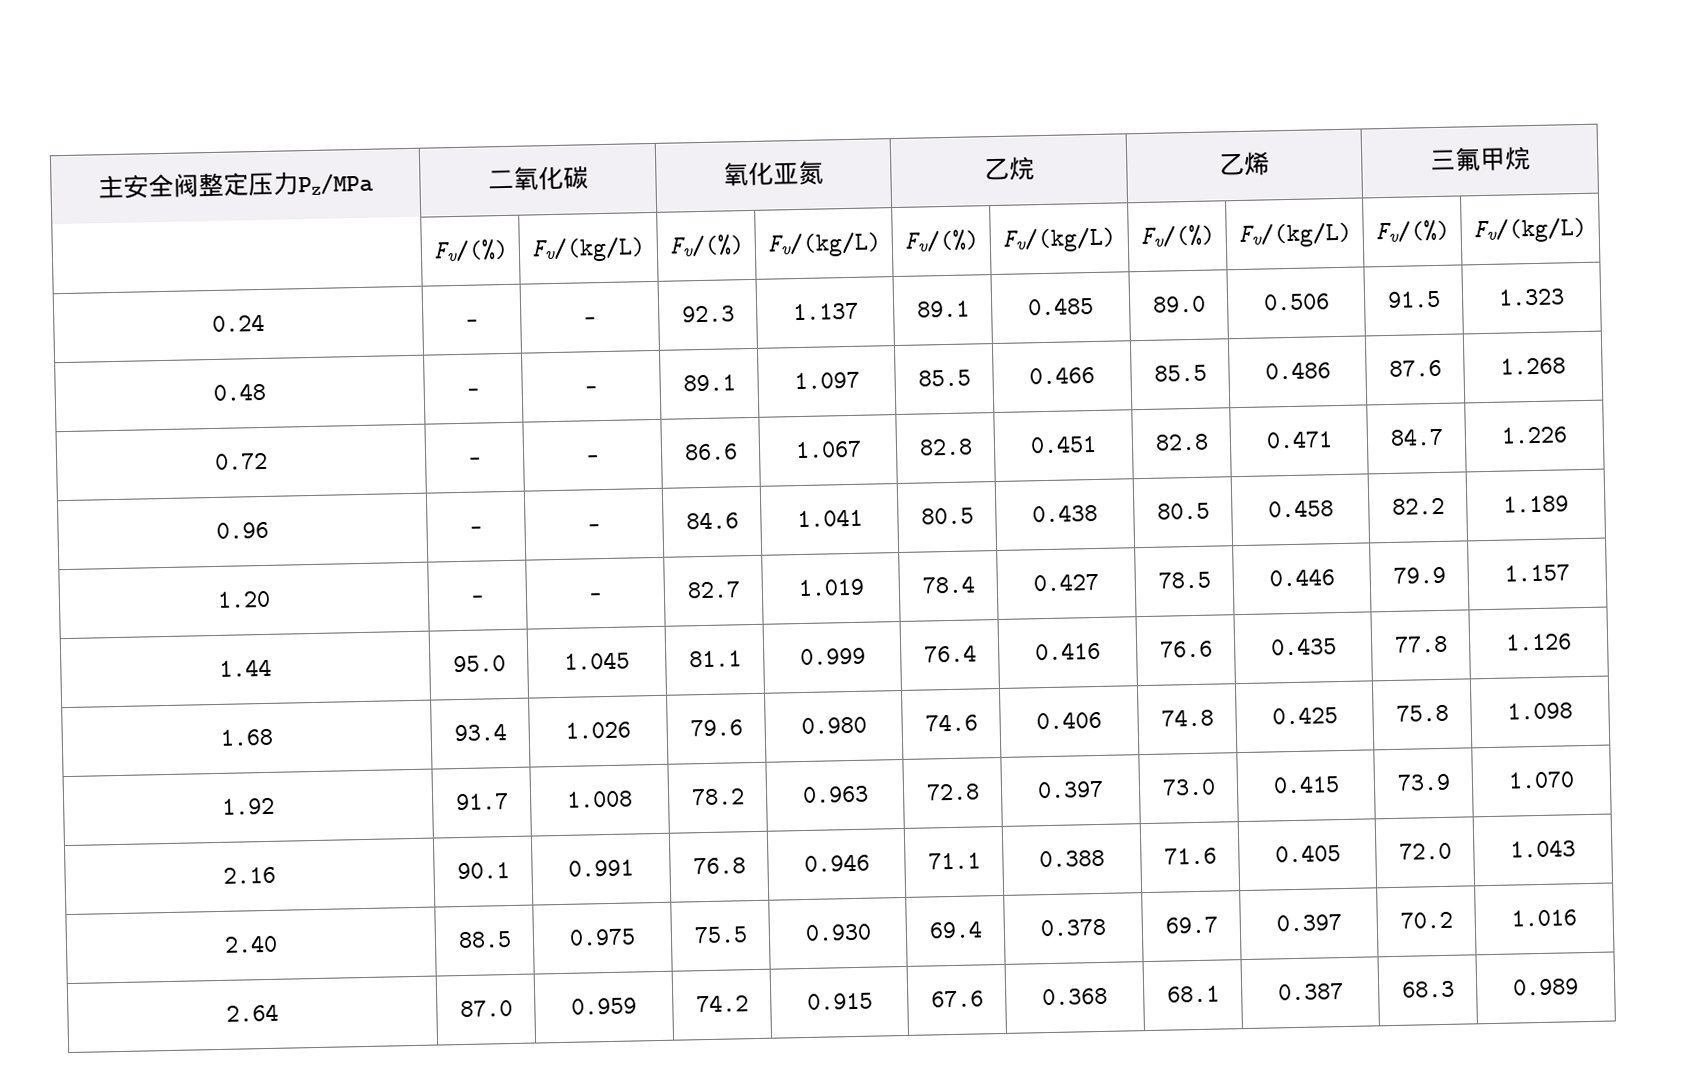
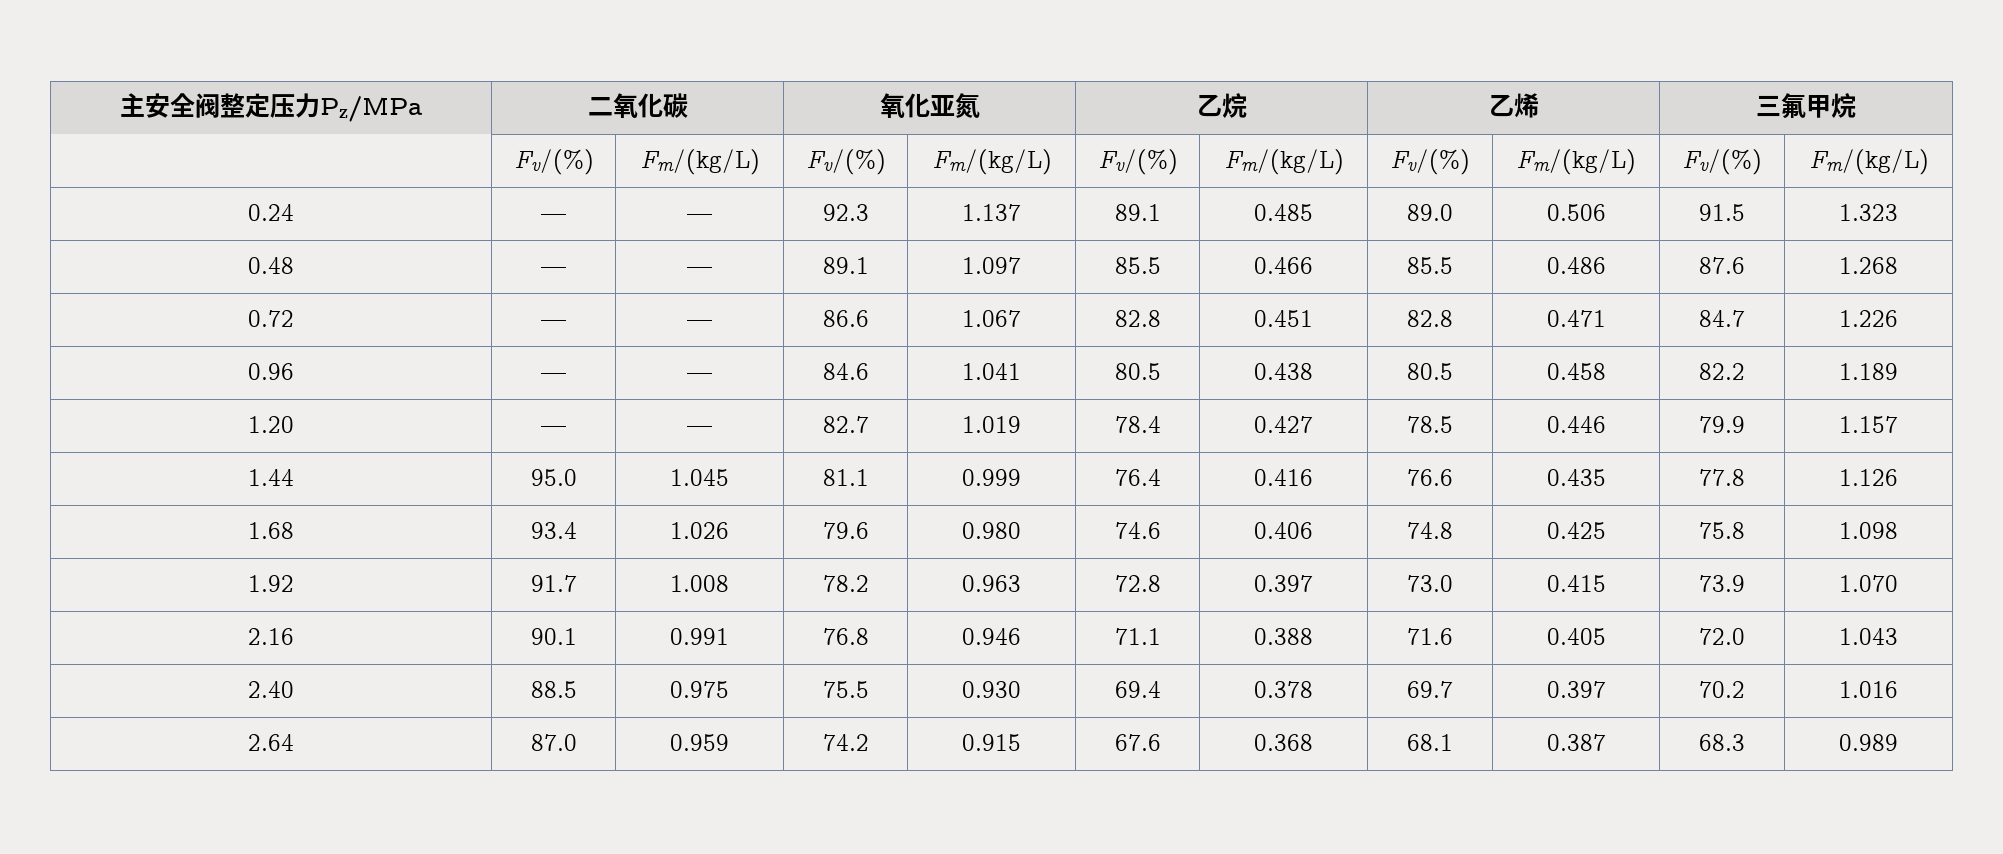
[531,236,646,263] [668,234,745,258] [766,231,882,258] [903,229,980,253] [1002,226,1117,253] [1139,224,1215,249] [1237,221,1352,249] [1374,219,1450,244] [1473,216,1587,244] Fv/(kg/L) | Fv/(%) | Fv/(kg/L) | Fv/(%) | Fv/(kg/L) | Fv/(%) | Fv/(kg/L) | Fv/(%) | Fv/(kg/L) -> [639,149,760,175] [805,149,886,175] [931,149,1052,175] [1097,149,1178,175] [1223,149,1344,175] [1390,149,1470,175] [1515,149,1636,175] [1682,149,1762,175] [1808,149,1929,175] Fm/(kg/L) | Fv/(%) | Fm/(kg/L) | Fv/(%) | Fm/(kg/L) | Fv/(%) | Fm/(kg/L) | Fv/(%) | Fm/(kg/L)

